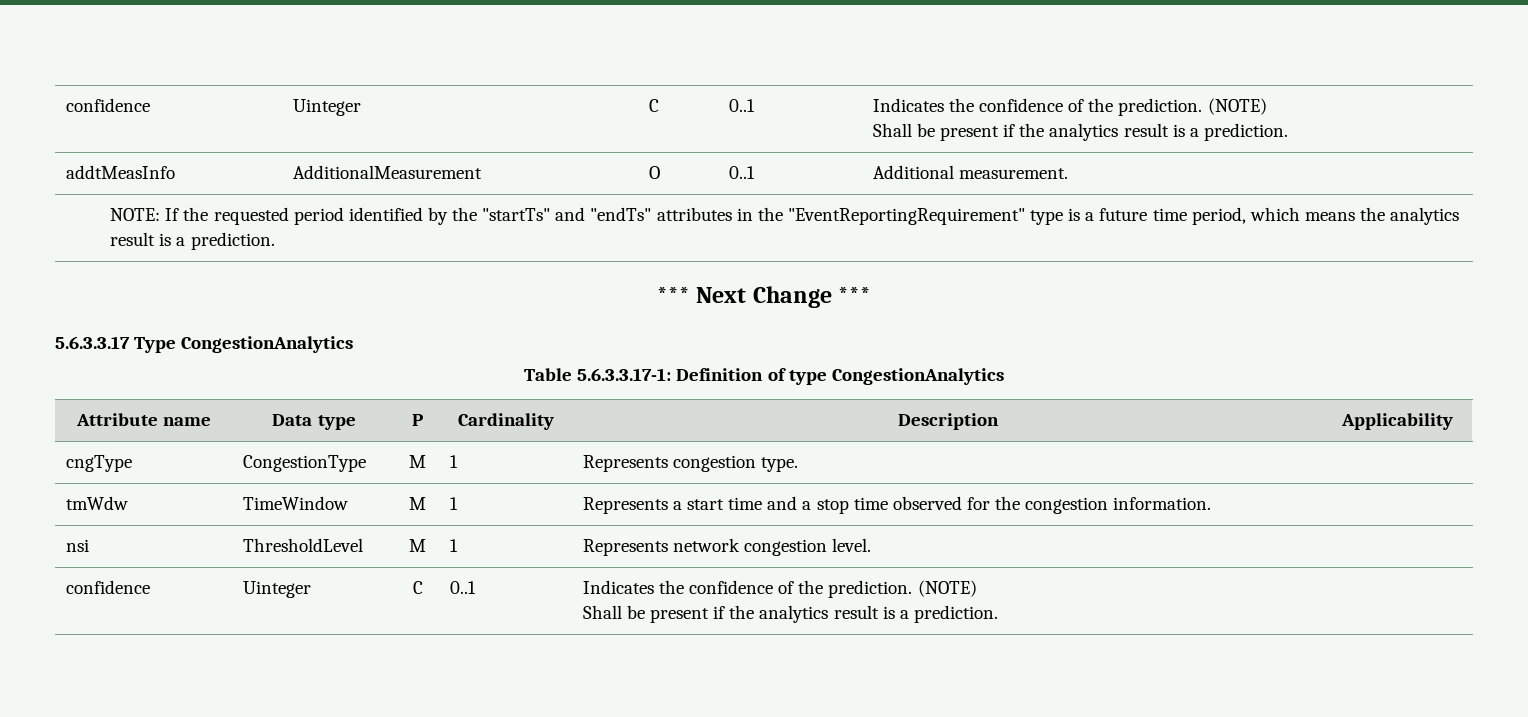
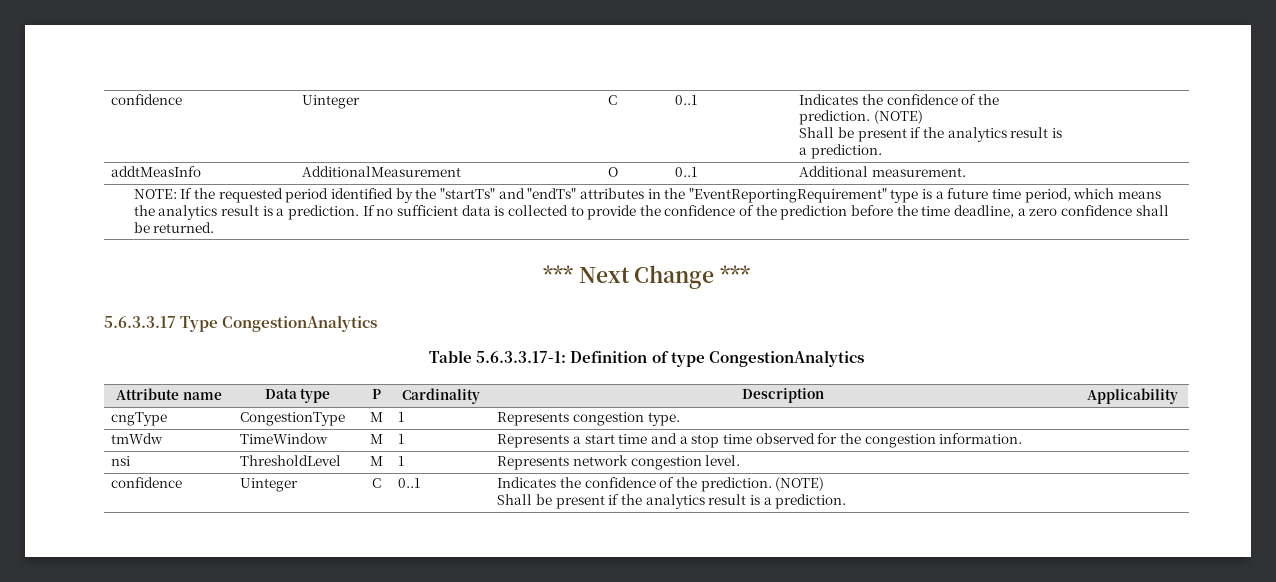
(275, 241) none -> [362,205,1169,220] [133,222,215,233] If no sufficient data is collected to provide the confidence of the prediction before the time deadline, a zero confidence shall be returned.

